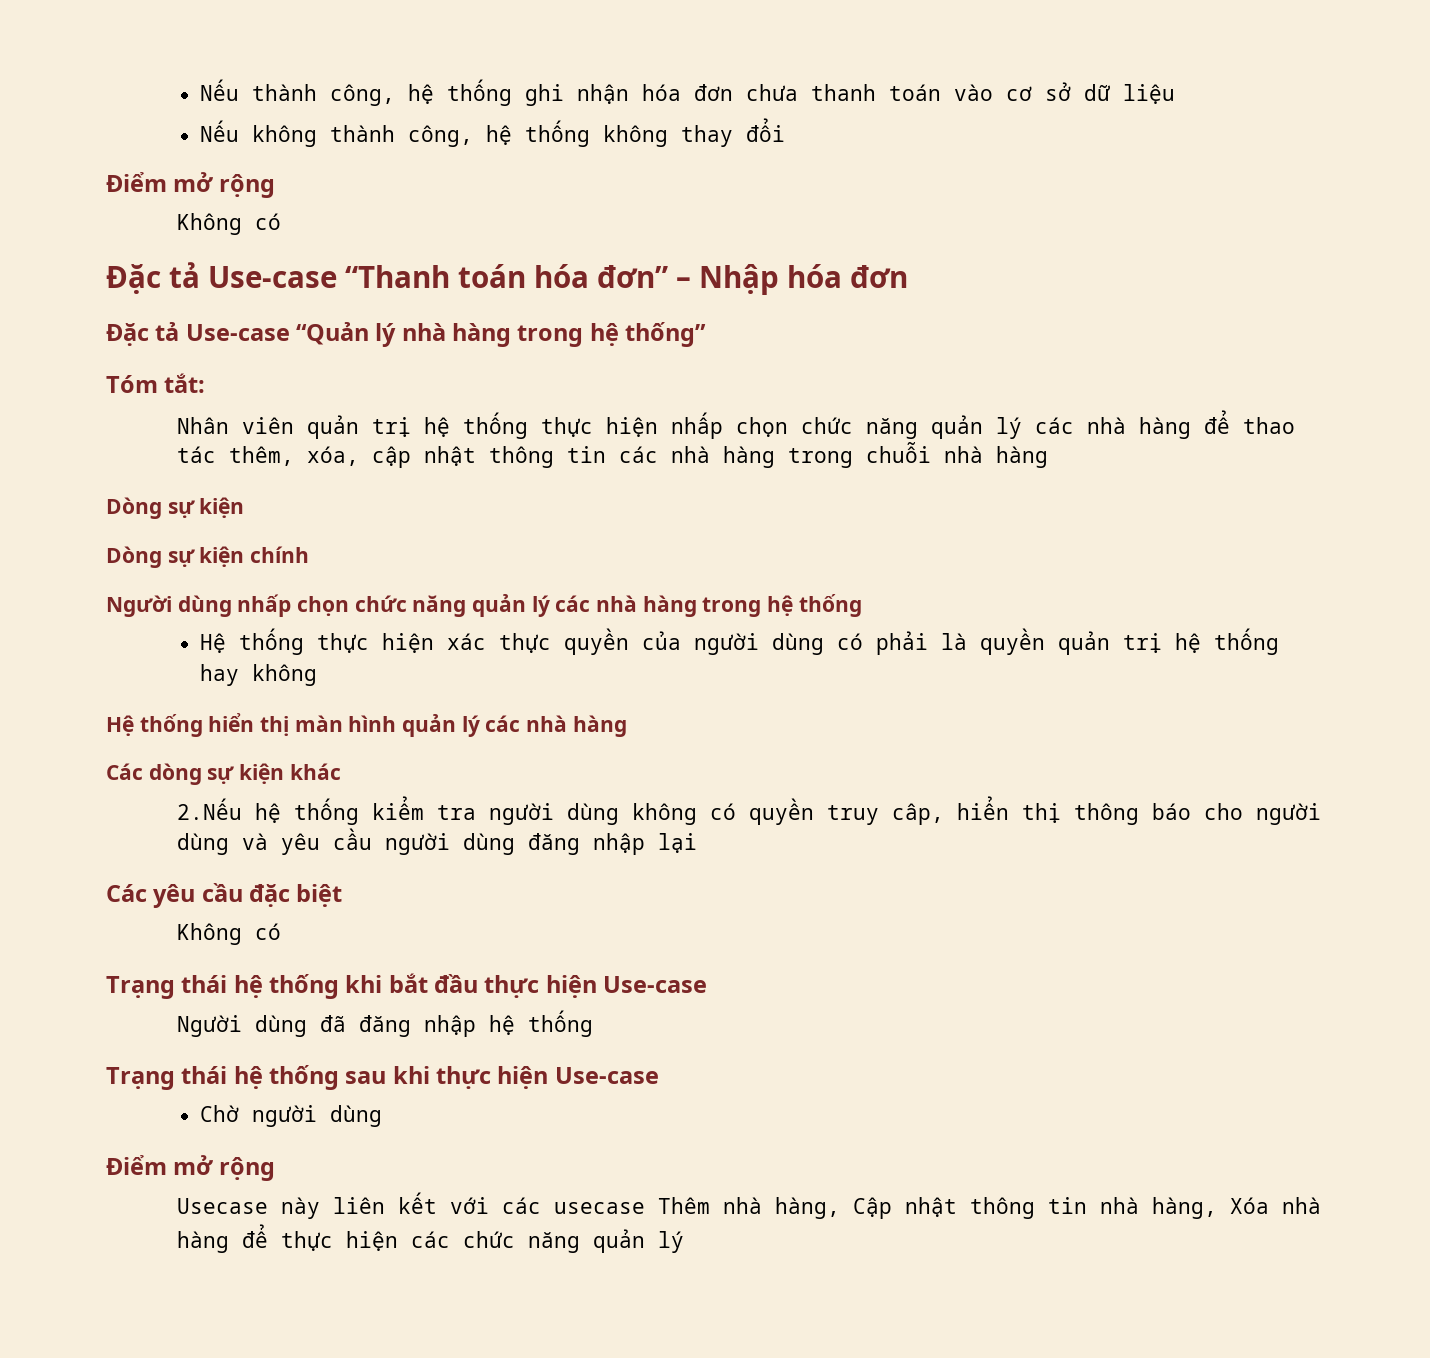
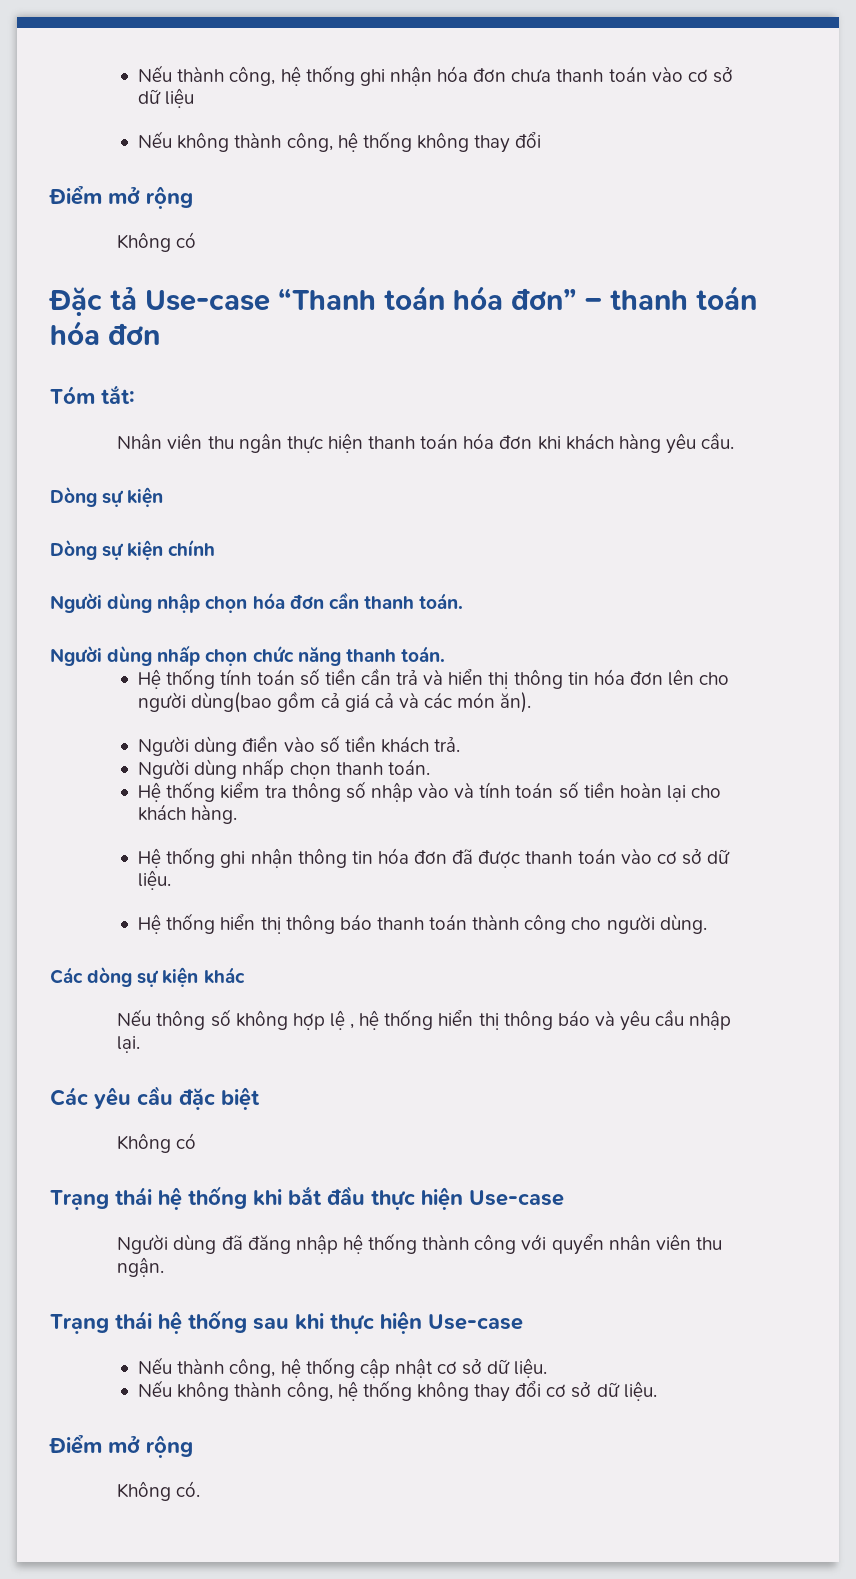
[699,264,779,295] Nhập -> [610,285,757,310] thanh toán
[106,322,707,347] [106,373,206,393] [176,410,1295,439] [176,442,1048,468] Đặc tả Use-case “Quản lý nhà hàng trong hệ thống” // Tóm tắt: // Nhân viên quản trị hệ thống thực hiện nhấp chọn chức năng quản lý các nhà hàng để thao tác thêm, xóa, cập nhật thông tin các nhà hàng trong chuỗi nhà hàng -> [50,385,135,404] [117,432,735,454] Tóm tắt: // Nhân viên thu ngân thực hiện thanh toán hóa đơn khi khách hàng yêu cầu.
(310, 554) none -> [50,592,464,613] // Người dùng nhập chọn hóa đơn cần thanh toán.
[472,594,862,617] [199,628,1279,655] [199,664,317,686] [106,713,627,737] quản lý các nhà hàng trong hệ thống // Hệ thống thực hiện xác thực quyền của người dùng có phải là quyền quản trị hệ thống hay không // Hệ thống hiển thị màn hình quản lý các nhà hàng -> [345,646,445,662] [138,668,730,689] [138,691,532,713] [138,735,461,756] [138,758,430,779] [138,781,722,802] [138,804,238,824] [138,847,731,868] [138,870,172,890] [138,913,707,934] thanh toán. // Hệ thống tính toán số tiền cần trả và hiển thị thông tin hóa đơn lên cho người dùng(bao gồm cả giá cả và các món ăn). // Người dùng điền vào số tiền khách trả. // Người dùng nhấp chọn thanh toán. // Hệ thống kiểm tra thông số nhập vào và tính toán số tiền hoàn lại cho khách hàng. // Hệ thống ghi nhận thông tin hóa đơn đã được thanh toán vào cơ sở dữ liệu. // Hệ thống hiển thị thông báo thanh toán thành công cho người dùng.
[176,796,1321,825] [176,828,697,855] 2.Nếu hệ thống kiểm tra người dùng không có quyền truy câp, hiển thị thông báo cho người dùng và yêu cầu người dùng đăng nhập lại -> [117,1009,732,1031] [117,1036,141,1053] Nếu thông số không hợp lệ , hệ thống hiển thị thông báo và yêu cầu nhập lại.
(593, 1023) none -> [422,1234,722,1255] [117,1257,165,1277] thành công với quyển nhân viên thu ngận.
[199,1105,382,1127] [106,1155,275,1181] [176,1192,1321,1219] [176,1224,684,1253] Chờ người dùng // Điểm mở rộng // Usecase này liên kết với các usecase Thêm nhà hàng, Cập nhật thông tin nhà hàng, Xóa nhà hàng để thực hiện các chức năng quản lý -> [138,1357,548,1378] [138,1380,657,1402] [49,1435,193,1458] [117,1481,201,1501] Nếu thành công, hệ thống cập nhật cơ sở dữ liệu. // Nếu không thành công, hệ thống không thay đổi cơ sở dữ liệu. // Điểm mở rộng // Không có.

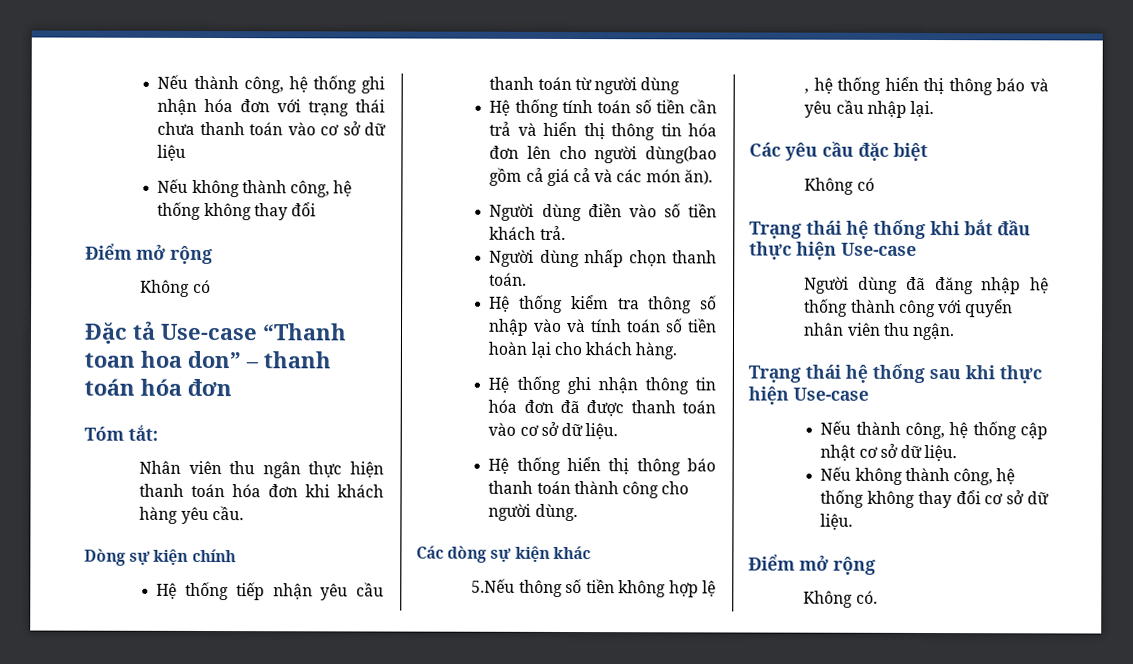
(507, 74) none -> [277,99,385,117] với trạng thái
[384,285,577,310] toán hóa đơn” -> [84,350,241,369] toan hoa don”
[50,539,216,560] [50,592,464,613] [50,645,445,666] // Dòng sự kiện chính // Người dùng nhập chọn hóa đơn cần thanh toán. // Người dùng nhấp chọn chức năng thanh toán. -> [191,548,236,563] [156,581,384,601] [489,76,681,95] chính // Hệ thống tiếp nhận yêu cầu thanh toán từ người dùng
[117,1009,231,1030] Nếu thông số -> [471,578,615,597] 5.Nếu thông số tiền

